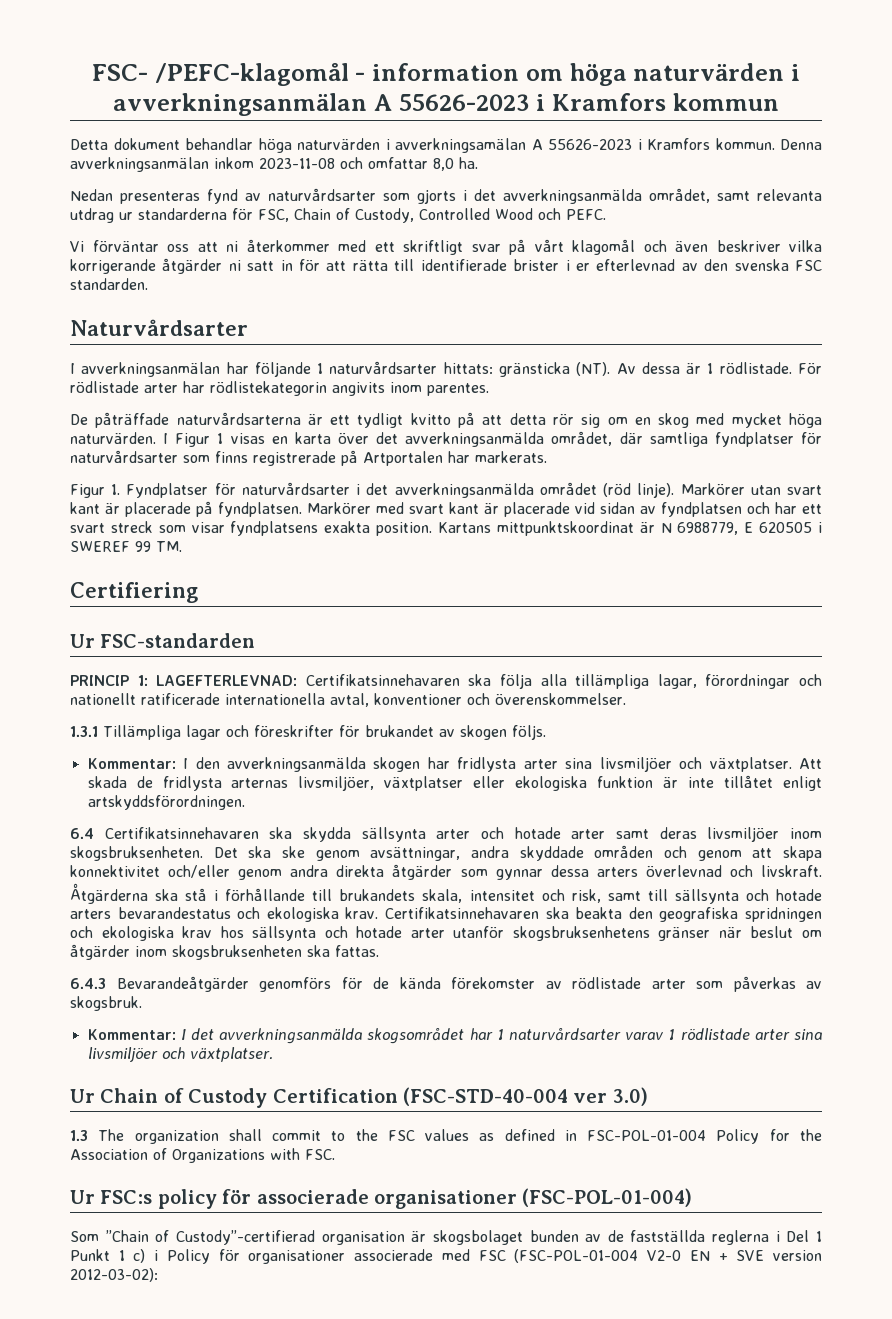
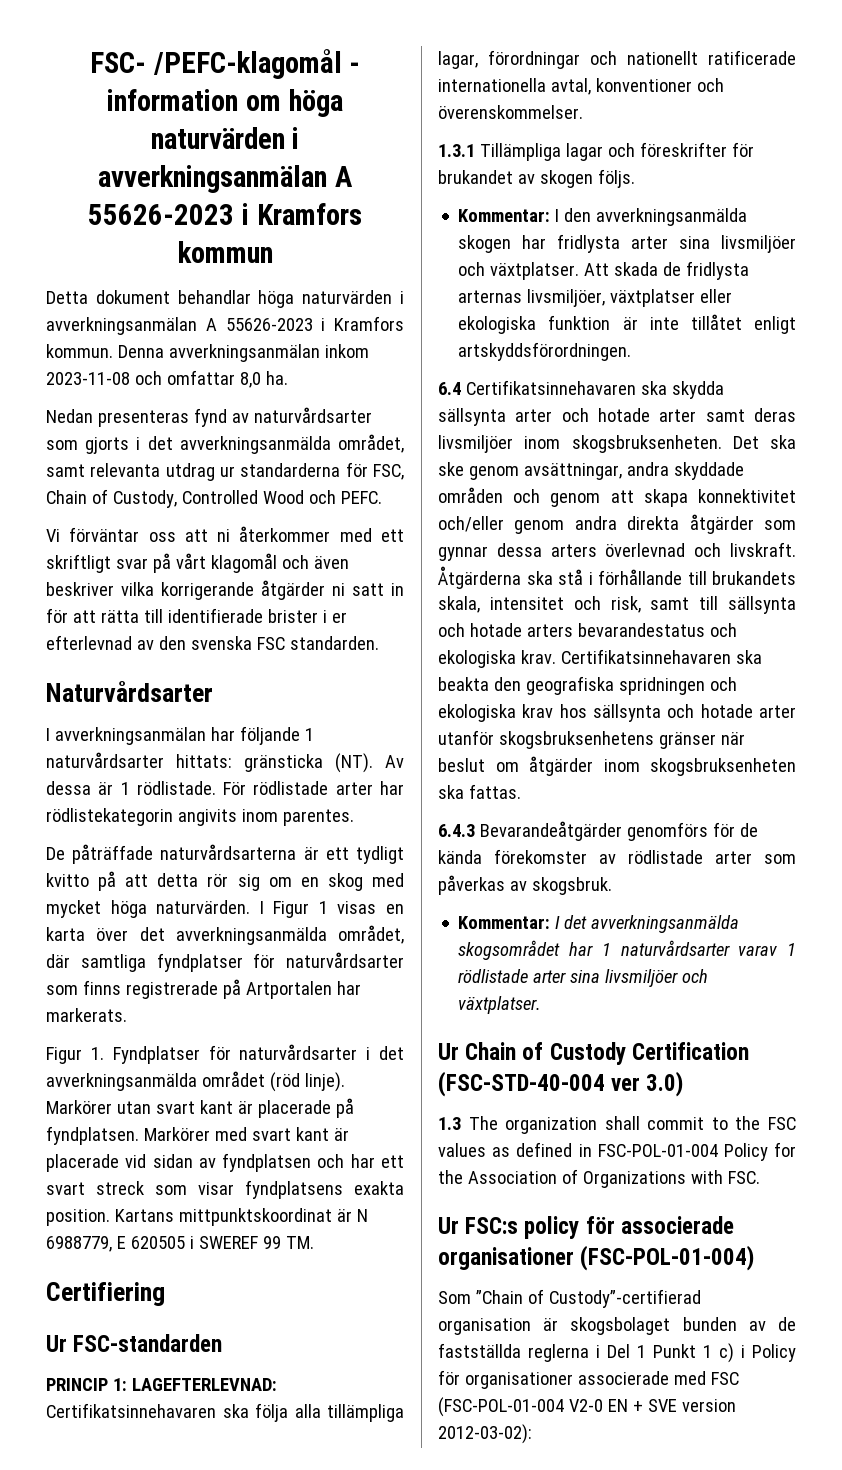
[395,138,526,153] avverkningsamälan -> [46,317,197,335] avverkningsanmälan

